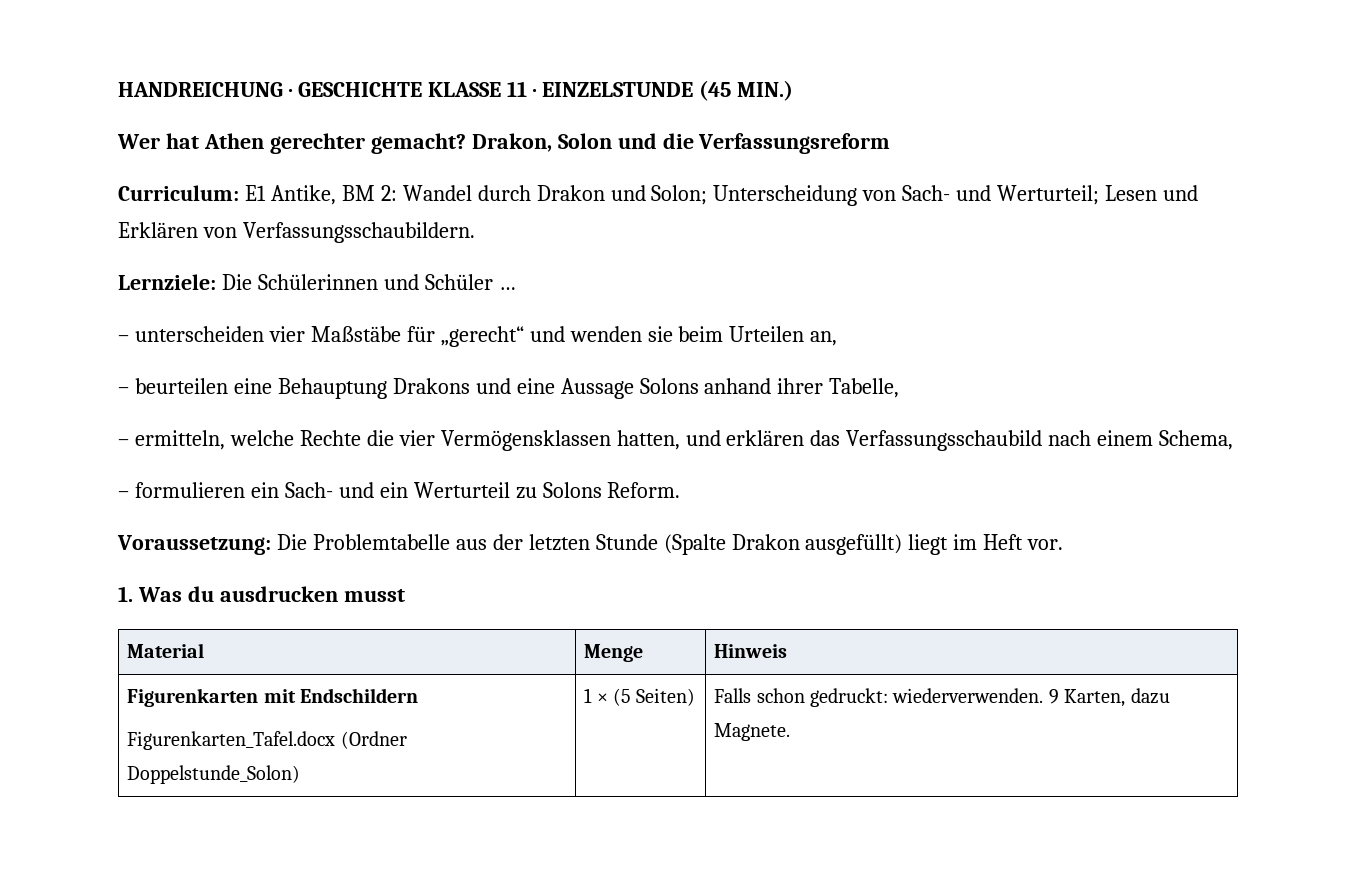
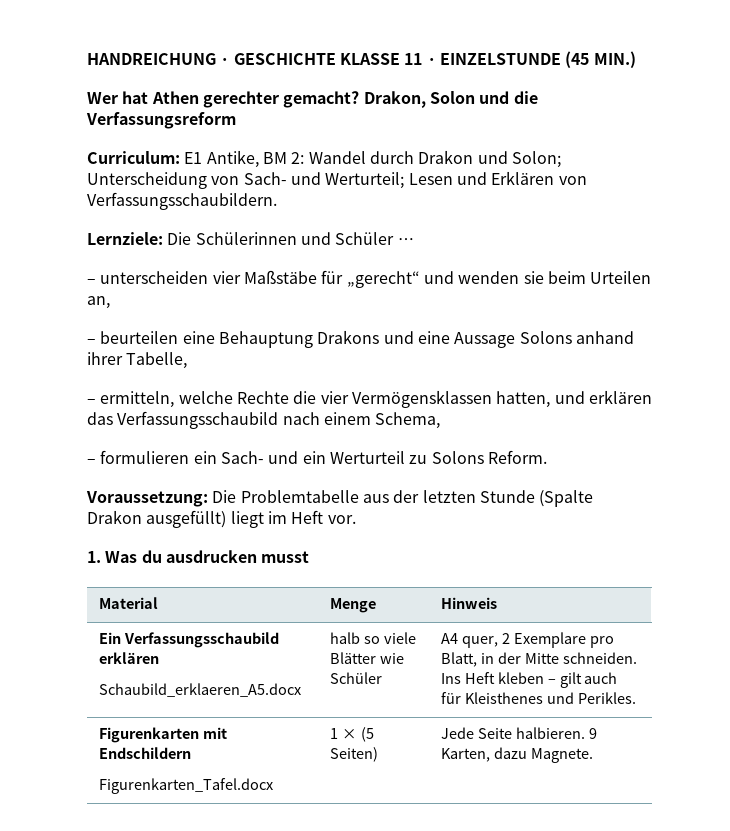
(788, 651) none -> [98,632,279,648] [98,652,159,664] [98,683,301,697] [329,632,416,644] [329,652,404,664] [329,672,382,684] [440,632,614,648] [440,652,637,667] [440,672,618,688] [440,692,636,704] // Ein Verfassungsschaubild erklären // Schaubild_erklaeren_A5.docx | halb so viele Blätter wie Schüler | A4 quer, 2 Exemplare pro Blatt, in der Mitte schneiden. Ins Heft kleben – gilt auch für Kleisthenes und Perikles.
[340,731,407,749] [127,765,301,784] (Ordner Doppelstunde_Solon) -> (273, 786) none
[714,688,1044,707] Falls schon gedruckt: wiederverwenden. -> [440,727,585,739] Jede Seite halbieren.

